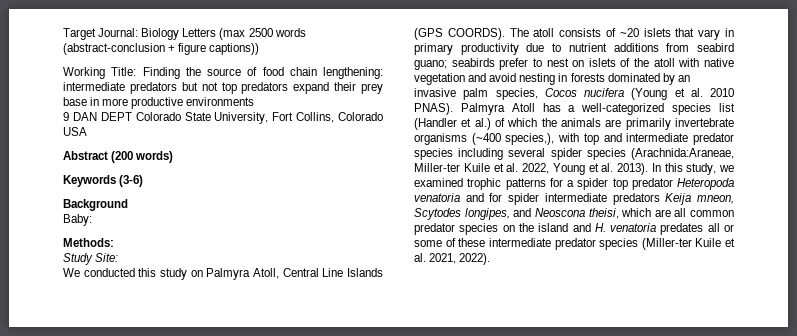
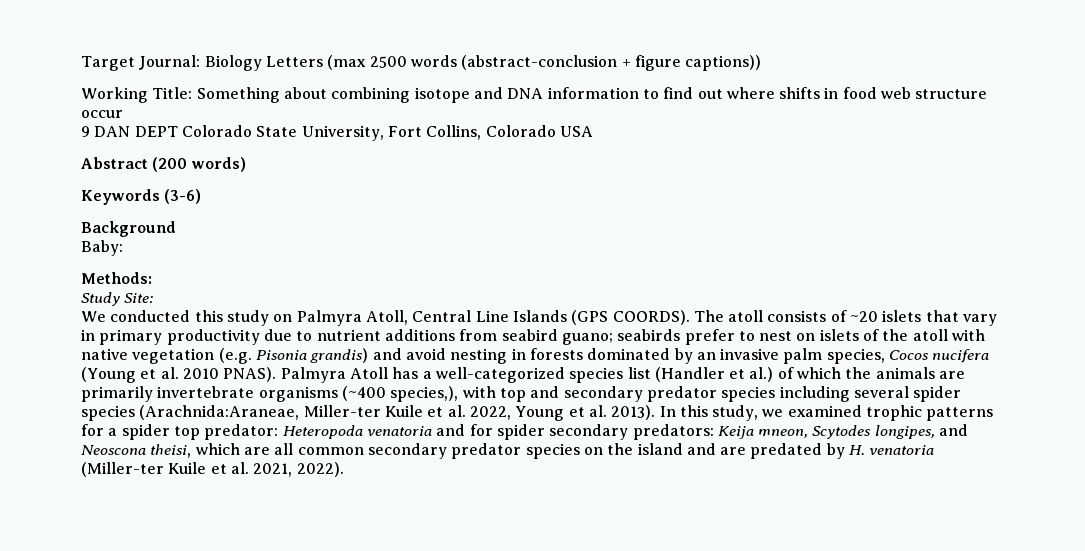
[142,67,383,79] [63,82,383,94] [63,97,255,109] Finding the source of food chain lengthening: intermediate predators but not top predators expand their prey base in more productive environments -> [196,87,988,103] [81,110,123,118] Something about combining isotope and DNA information to find out where shifts in food web structure occur
(465, 79) none -> [218,348,369,364] (e.g. Pisonia grandis)
[626,133,689,142] intermediate -> [563,386,643,402] secondary
[631,178,673,190] predator -> [204,424,279,440] predator:
[544,193,660,205] intermediate predators -> [549,424,714,440] secondary predators:
(734, 213) none -> [367,443,447,459] secondary
[594,223,734,235] [414,238,639,250] H. venatoria predates all or some of these intermediate predator species -> [720,443,935,459] are predated by H. venatoria

